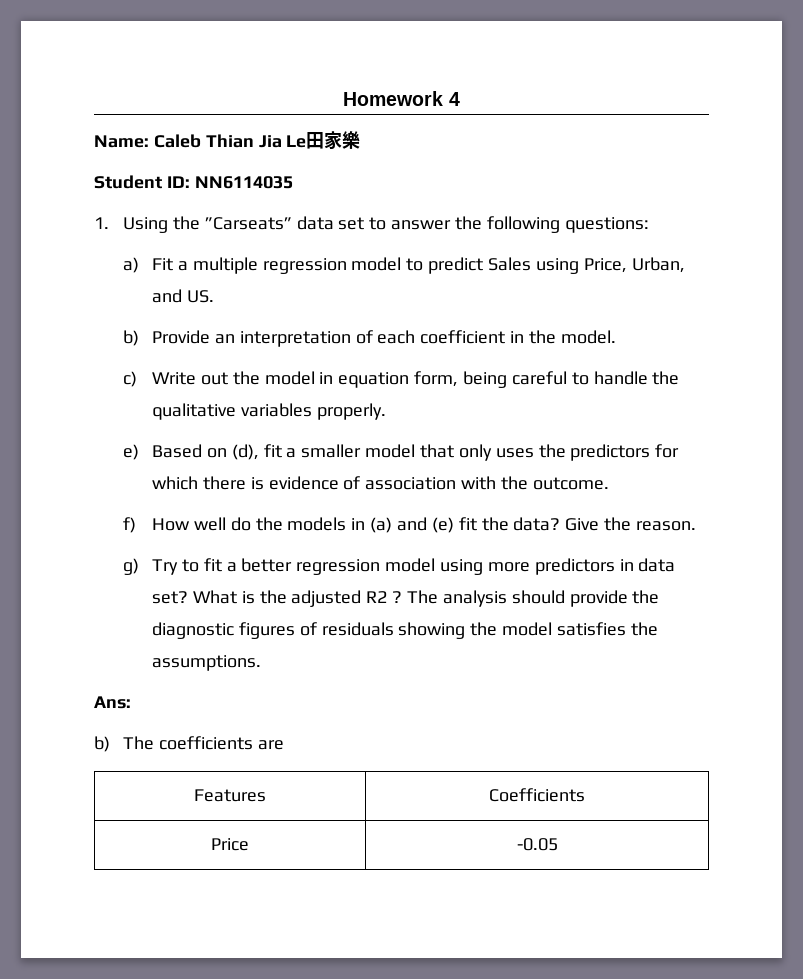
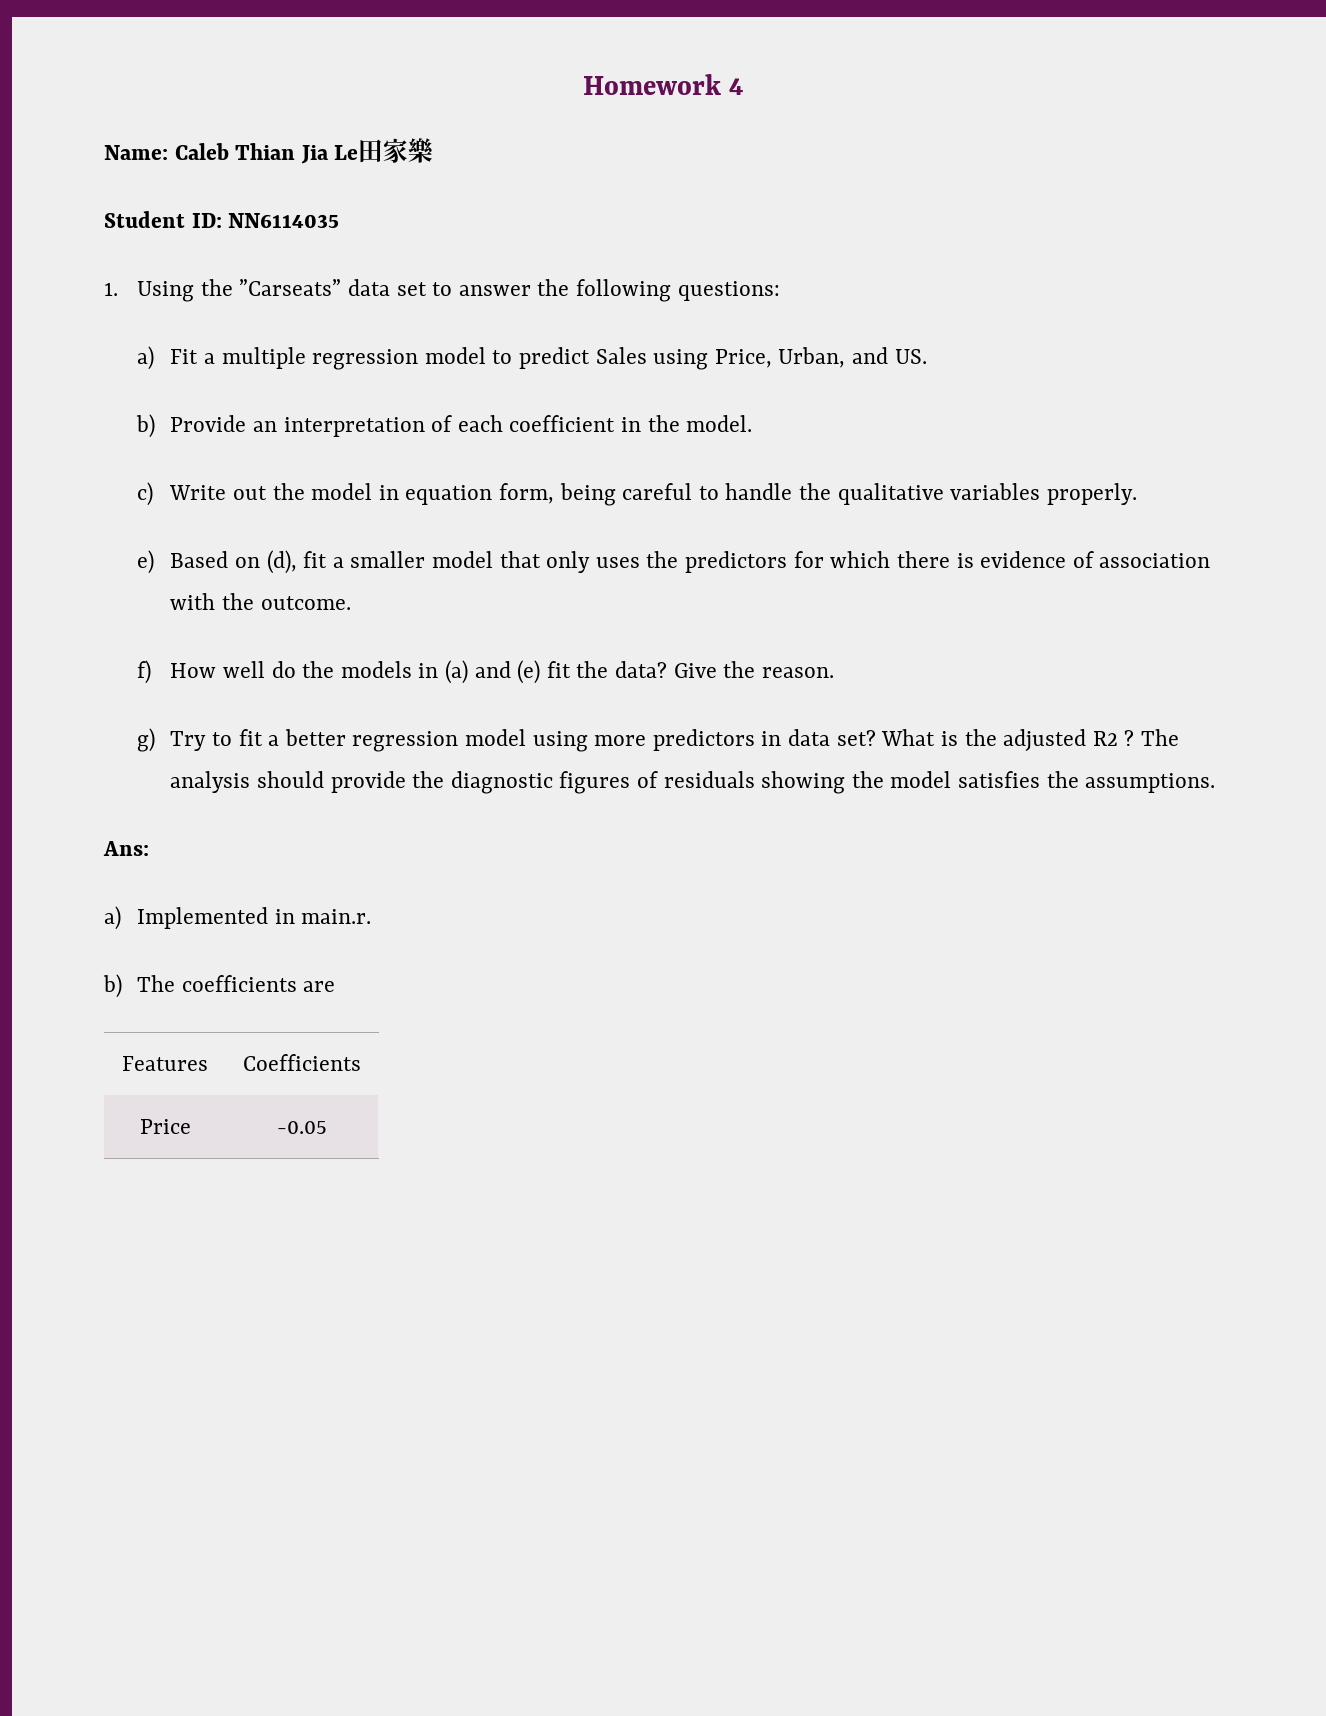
(131, 702) none -> [104,906,372,930] // a) Implemented in main.r.

